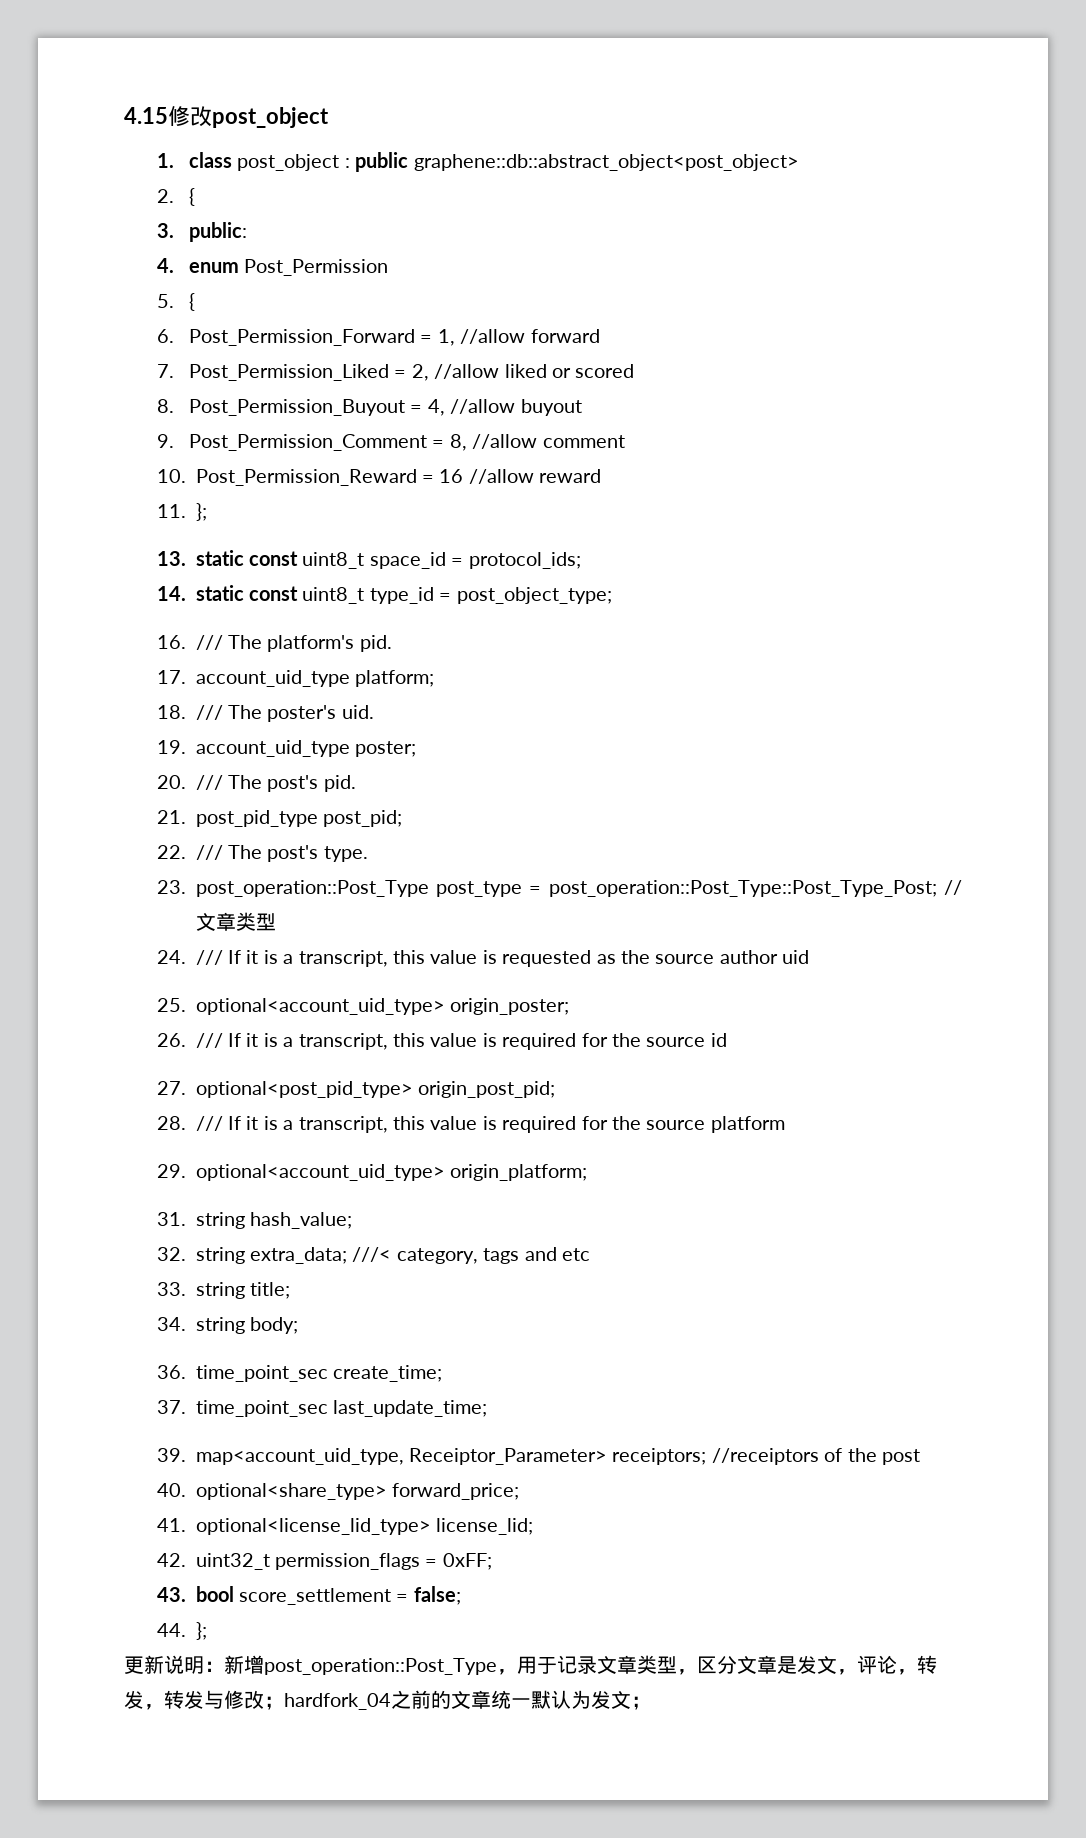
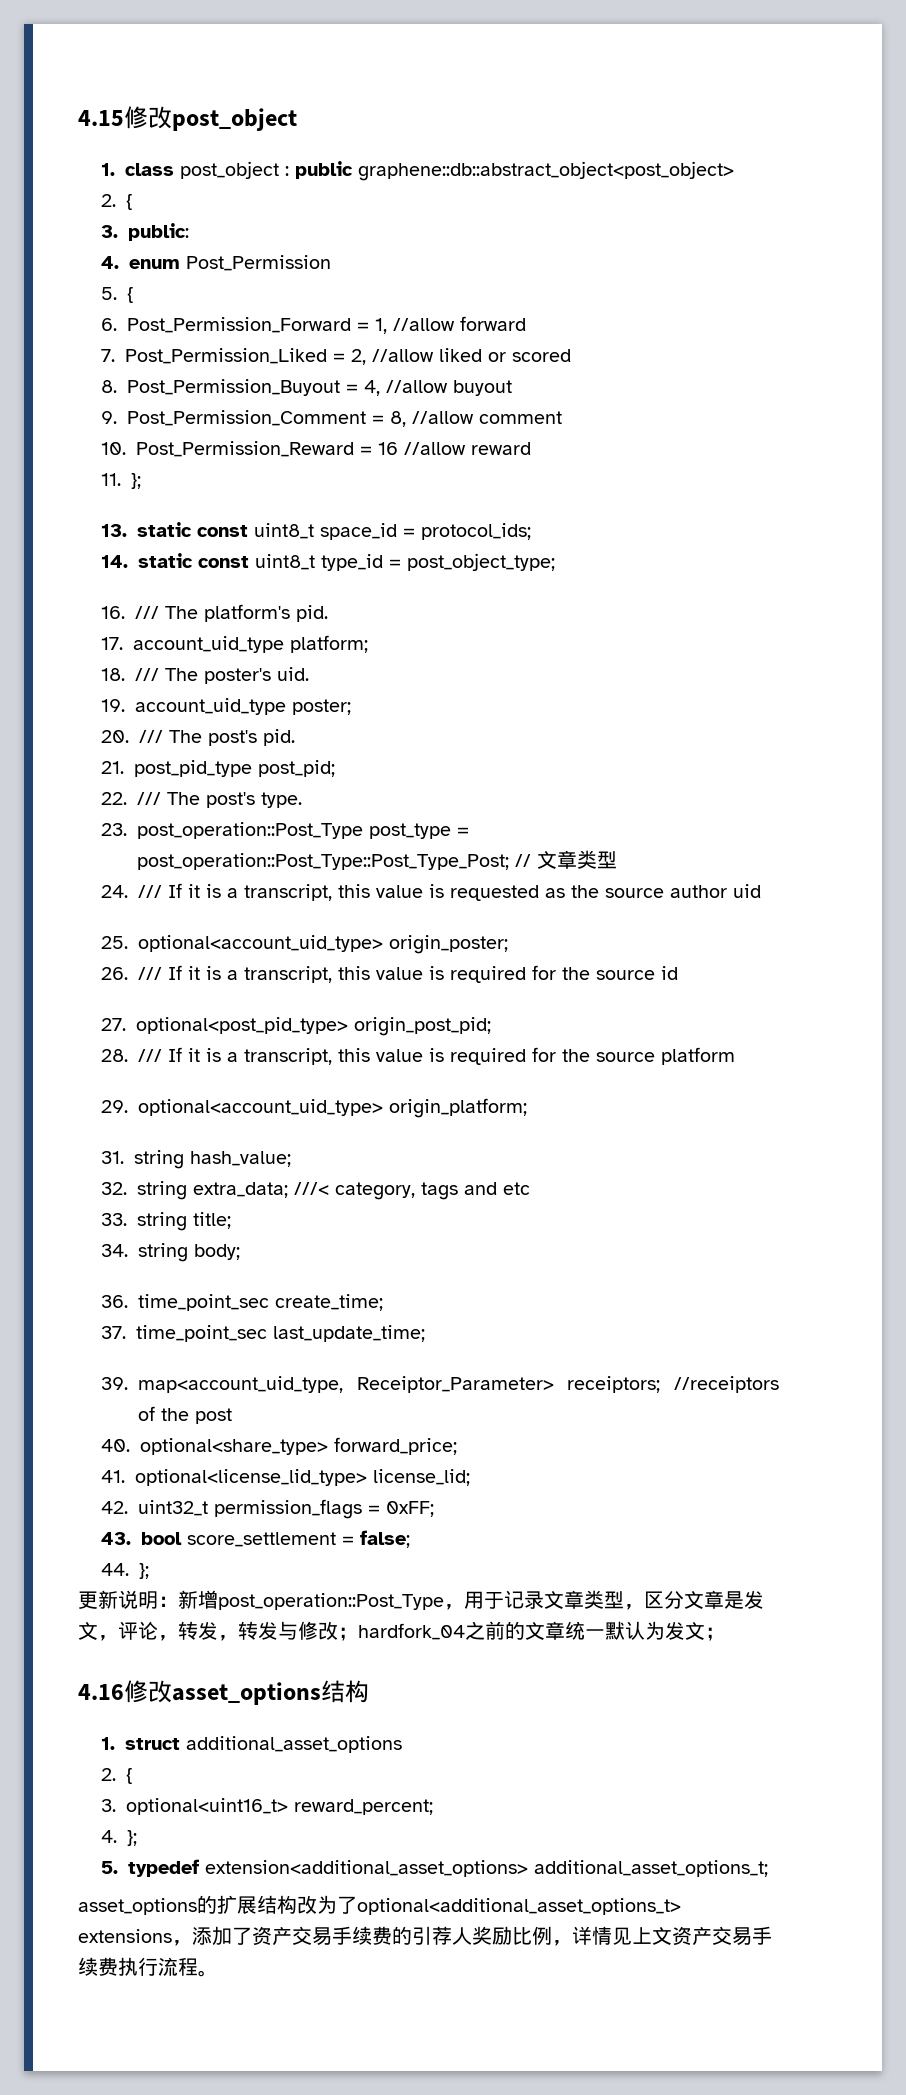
(651, 1703) none -> [78,1680,369,1705] [101,1736,403,1753] [101,1768,133,1784] [101,1798,434,1815] [101,1830,138,1846] [101,1859,769,1877] [78,1895,681,1915] [78,1926,772,1946] [78,1957,218,1977] // 4.16修改asset_options结构 // 1. struct additional_asset_options // 2. { // 3. optional<uint16_t> reward_percent; // 4. }; // 5. typedef extension<additional_asset_options> additional_asset_options_t; // asset_options的扩展结构改为了optional<additional_asset_options_t> extensions，添加了资产交易手续费的引荐人奖励比例，详情见上文资产交易手续费执行流程。

